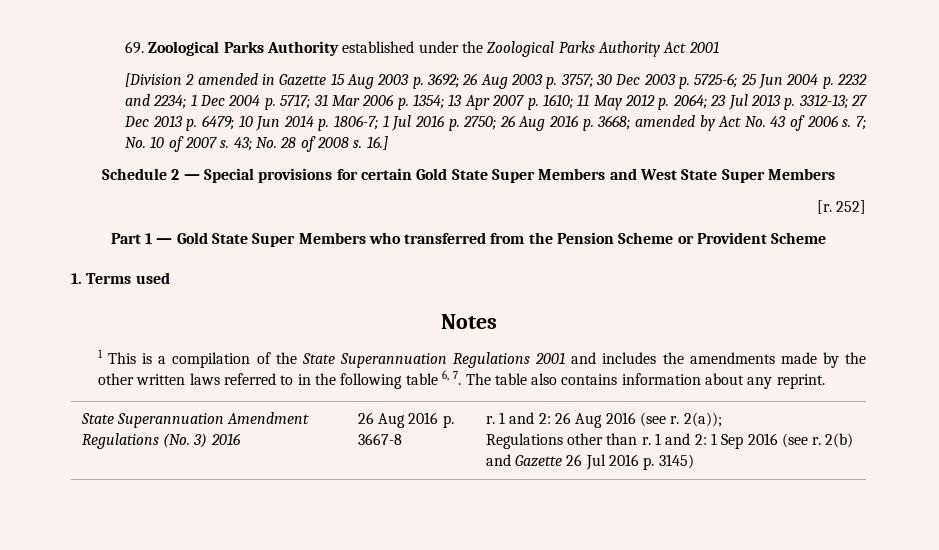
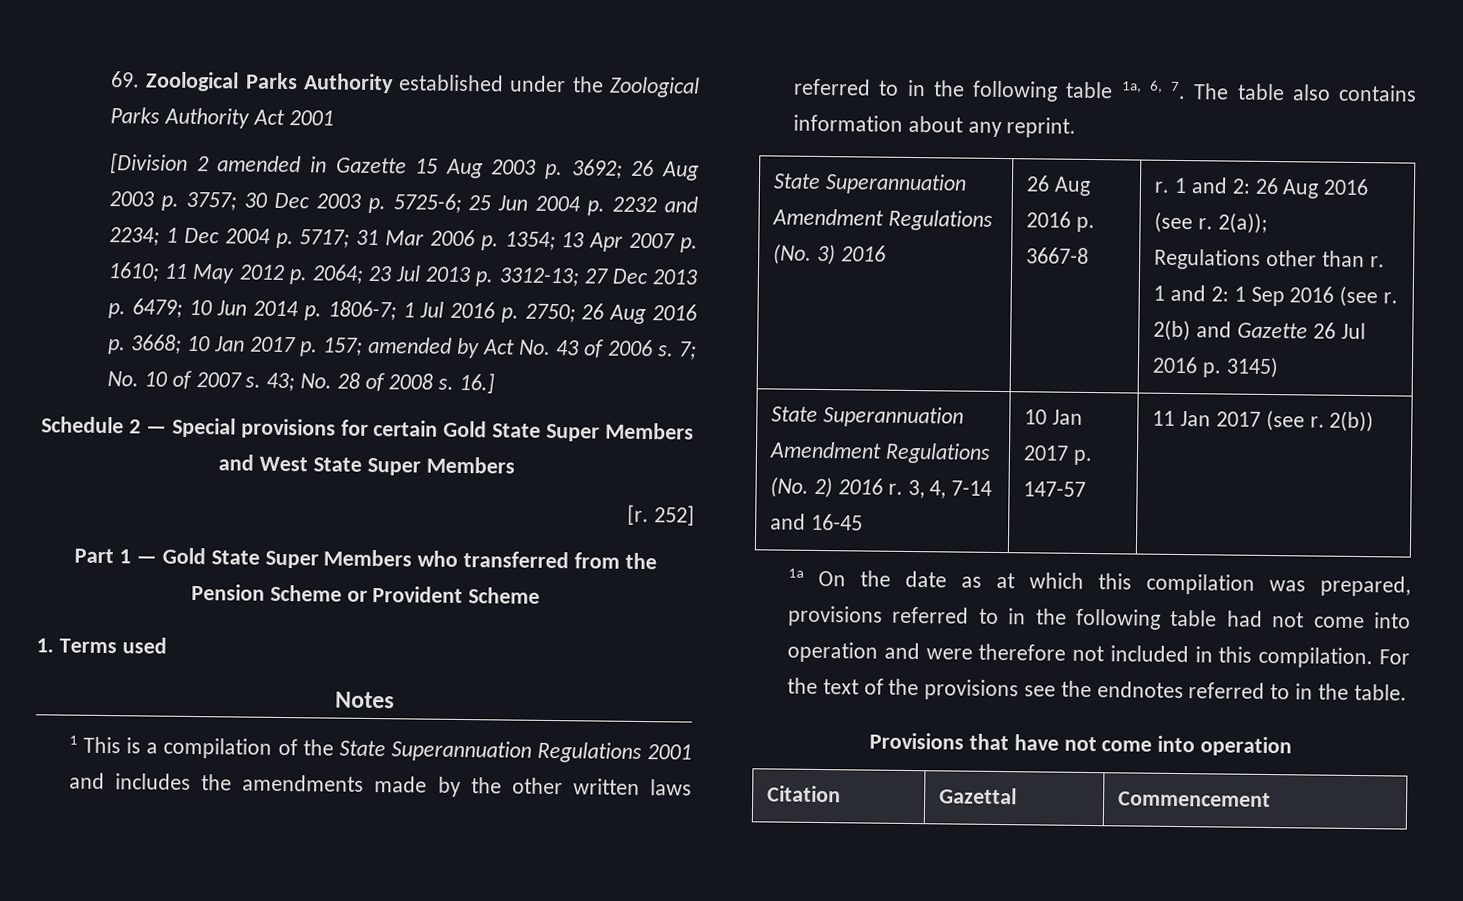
(631, 122) none -> [187,335,364,357] 10 Jan 2017 p. 157;
(438, 379) none -> [1121,81,1142,93] 1a,
(694, 461) none -> [771,406,965,428] [769,441,992,464] [770,476,993,499] [770,513,864,531] [1024,409,1084,425] [1023,445,1094,466] [1023,481,1087,497] [1152,409,1375,433] [788,568,1411,597] [788,605,1411,630] [787,641,1410,669] [787,677,1407,701] [869,732,1292,757] [767,785,842,803] [939,787,1018,805] [1118,791,1272,808] // State Superannuation Amendment Regulations (No. 2) 2016 r. 3, 4, 7-14 and 16-45 | 10 Jan 2017 p. 147-57 | 11 Jan 2017 (see r. 2(b)) // 1a On the date as at which this compilation was prepared, provisions referred to in the following table had not come into operation and were therefore not included in this compilation. For the text of the provisions see the endnotes referred to in the table. // Provisions that have not come into operation // Citation | Gazettal | Commencement

